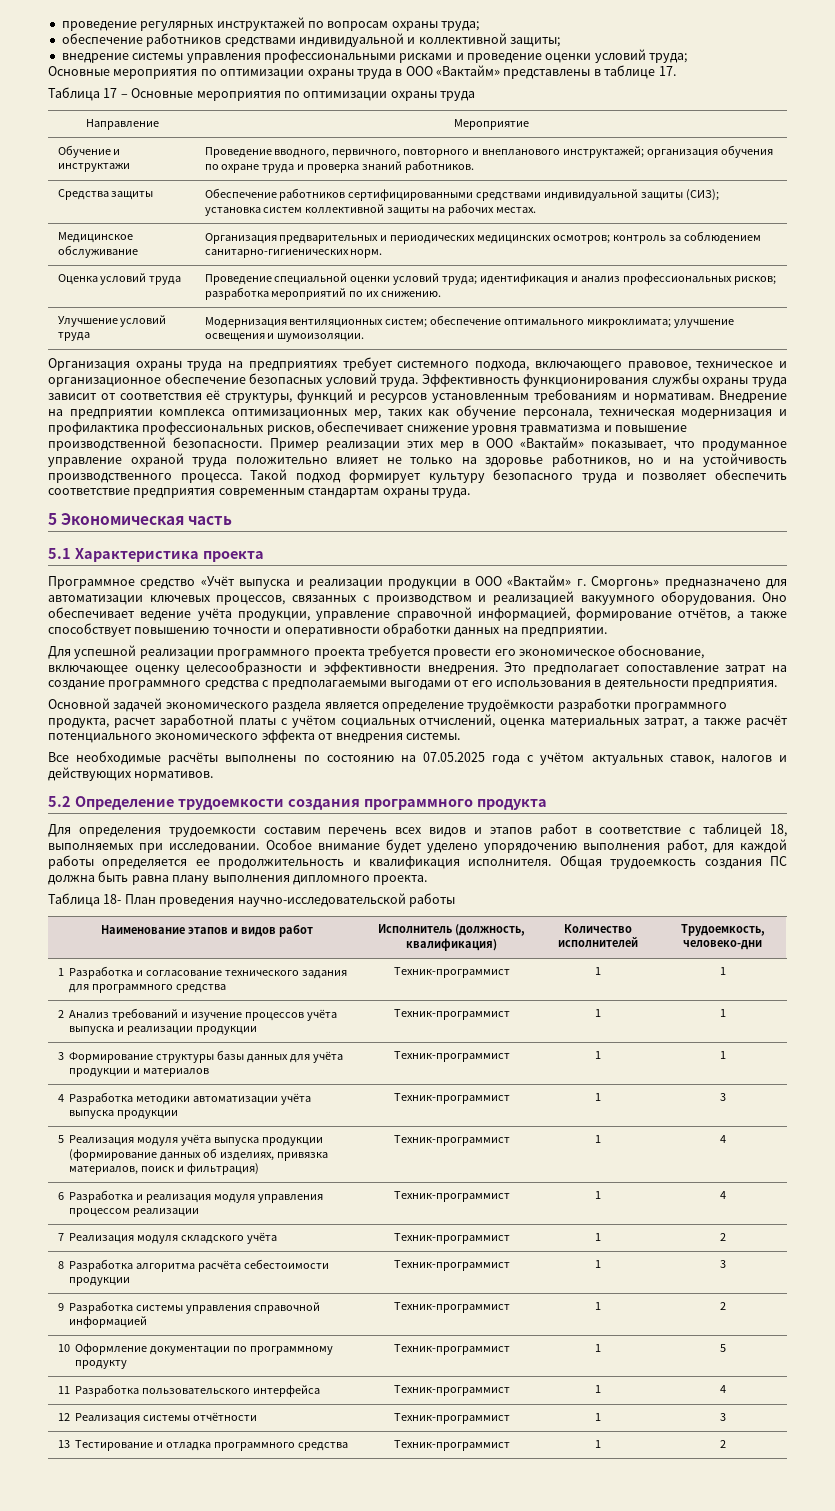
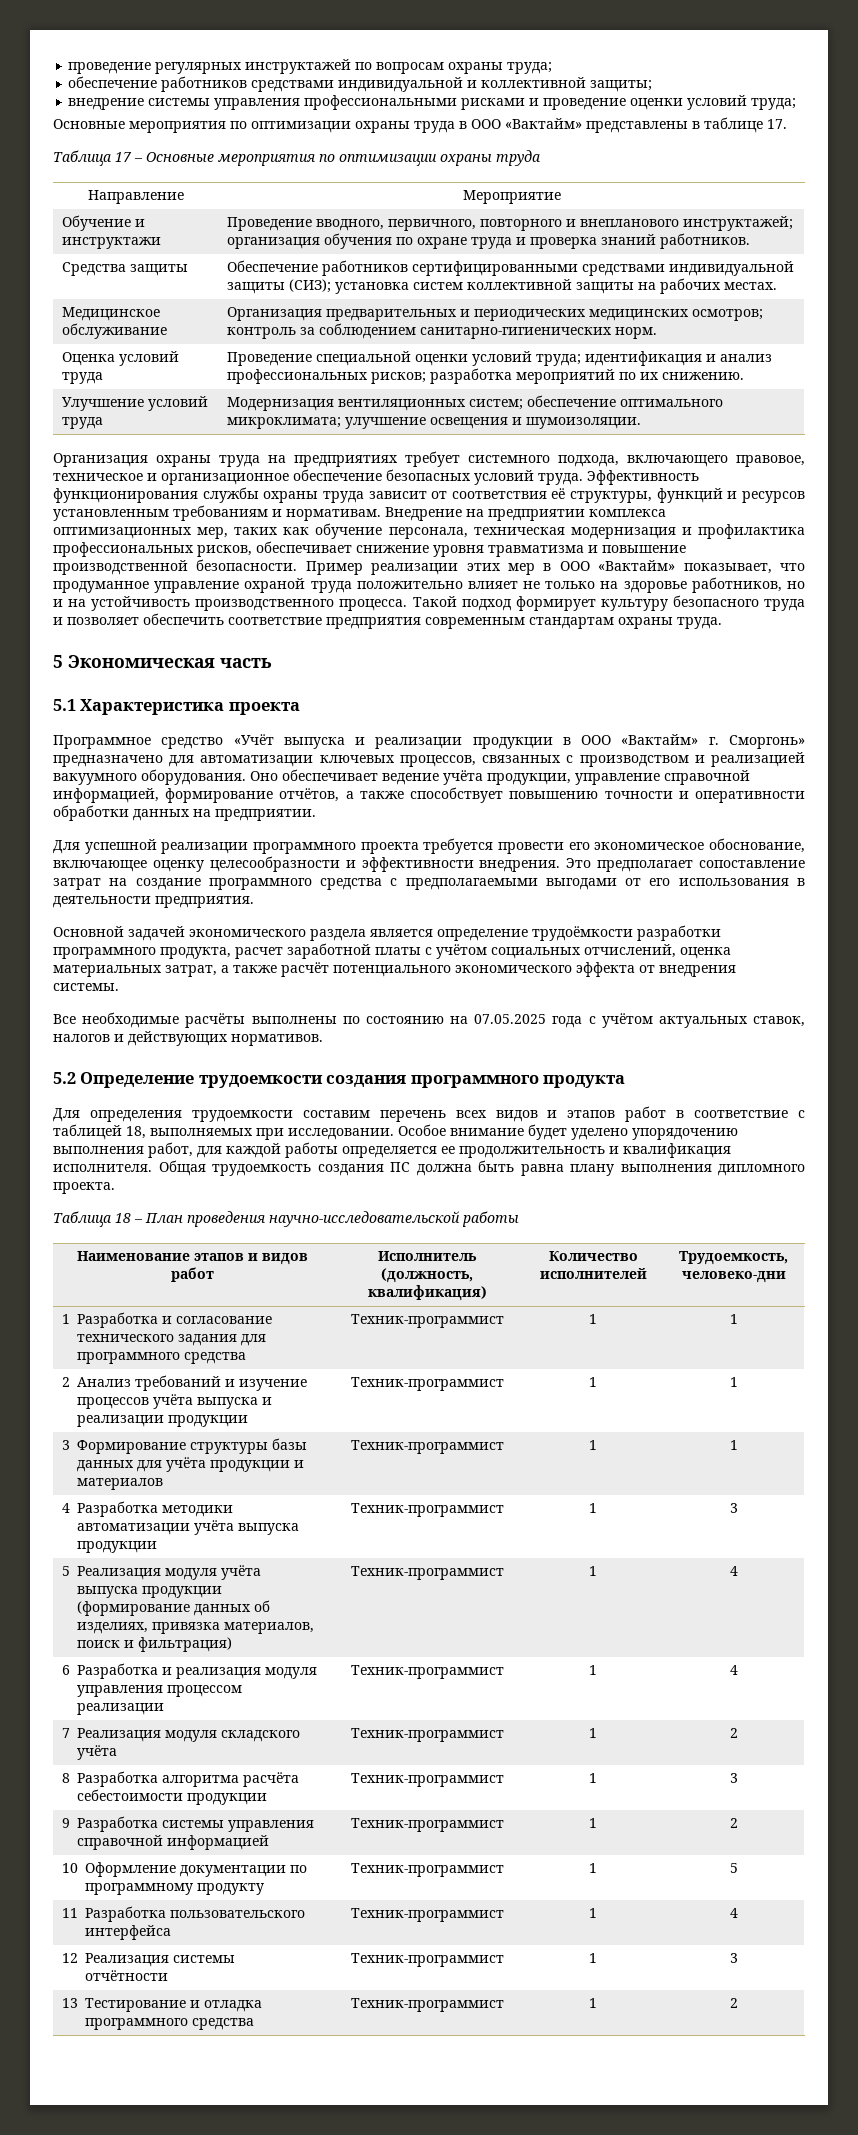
[103,894,122,904] 18- -> [115,1213,143,1223] 18 –

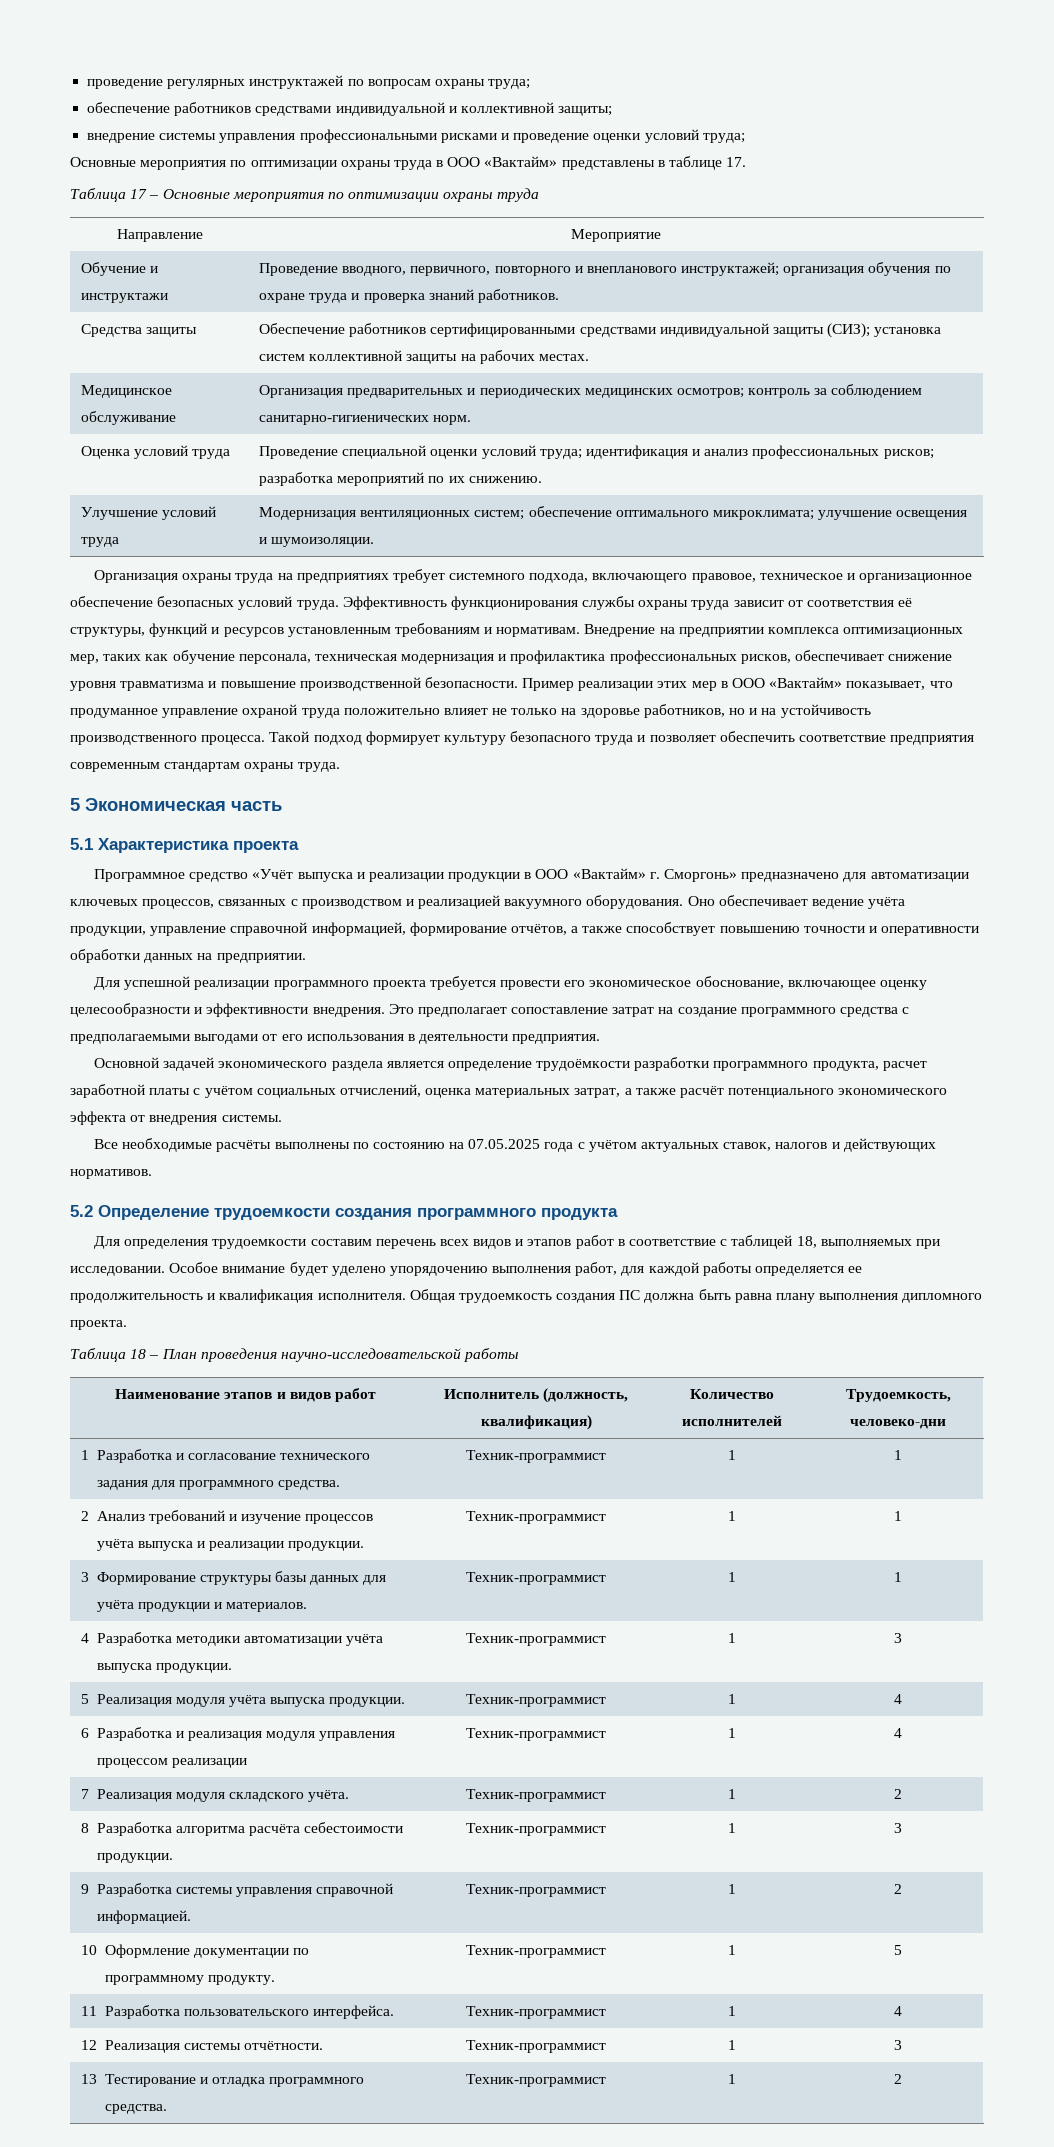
[184,1352,247,1364] средства -> [278,1480,341,1490] средства.
[168,1415,249,1427] продукции -> [288,1541,365,1551] продукции.
[77,1478,164,1490] материалов -> [226,1602,308,1612] материалов.
[77,1541,158,1553] продукции -> [155,1663,232,1673] продукции.
[142,1586,223,1598] [77,1600,271,1616] [77,1622,315,1634] [77,1637,233,1652] продукции (формирование данных об изделиях, привязка материалов, поиск и фильтрация) -> [329,1697,406,1707] продукции.
[77,1745,118,1760] учёта -> [308,1790,350,1802] учёта.
[187,1793,268,1805] продукции -> [96,1853,173,1863] продукции.
[167,1835,270,1850] информацией -> [96,1910,191,1924] информацией.
[197,1883,265,1895] продукту -> [207,1975,275,1985] продукту.
[85,1925,172,1940] интерфейса -> [313,2005,395,2019] интерфейса.
[85,1970,169,1981] отчётности -> [244,2041,324,2050] отчётности.
[192,2018,255,2030] средства -> [104,2104,167,2114] средства.

